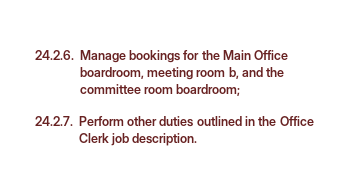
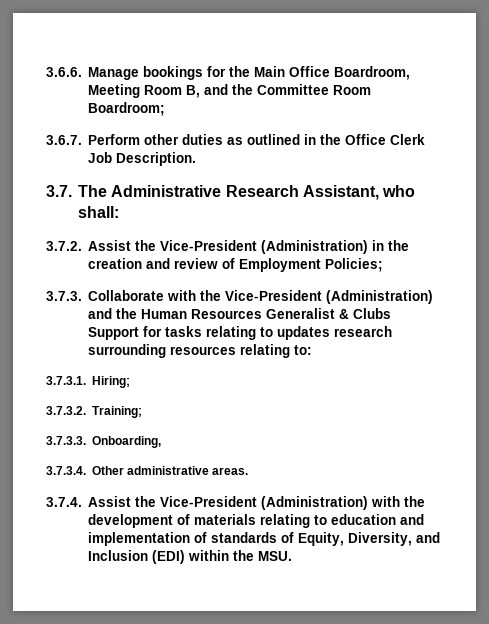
[35,50,74,60] 24.2.6. -> [46,67,82,77] 3.6.6.
[79,67,285,80] [79,84,241,96] [35,116,73,126] boardroom, meeting room b, and the committee room boardroom; // 24.2.7. -> [334,66,410,80] [88,84,371,98] [88,102,165,116] [46,135,82,145] Boardroom, Meeting Room B, and the Committee Room Boardroom; // 3.6.7.
(194, 121) none -> [227,137,243,145] as
[110,133,198,146] job description. -> [88,152,196,166] [46,185,416,200] [78,206,119,218] [46,240,409,254] [88,258,383,272] [46,290,433,304] [88,308,391,319] [88,326,392,340] [88,344,312,358] [46,376,130,388] [46,406,142,418] [46,436,161,448] [46,466,249,475] [46,496,425,510] [88,514,424,528] [88,532,440,546] [88,550,292,564] Job Description. // 3.7. The Administrative Research Assistant, who shall: // 3.7.2. Assist the Vice-President (Administration) in the creation and review of Employment Policies; // 3.7.3. Collaborate with the Vice-President (Administration) and the Human Resources Generalist & Clubs Support for tasks relating to updates research surrounding resources relating to: // 3.7.3.1. Hiring; // 3.7.3.2. Training; // 3.7.3.3. Onboarding, // 3.7.3.4. Other administrative areas. // 3.7.4. Assist the Vice-President (Administration) with the development of materials relating to education and implementation of standards of Equity, Diversity, and Inclusion (EDI) within the MSU.

